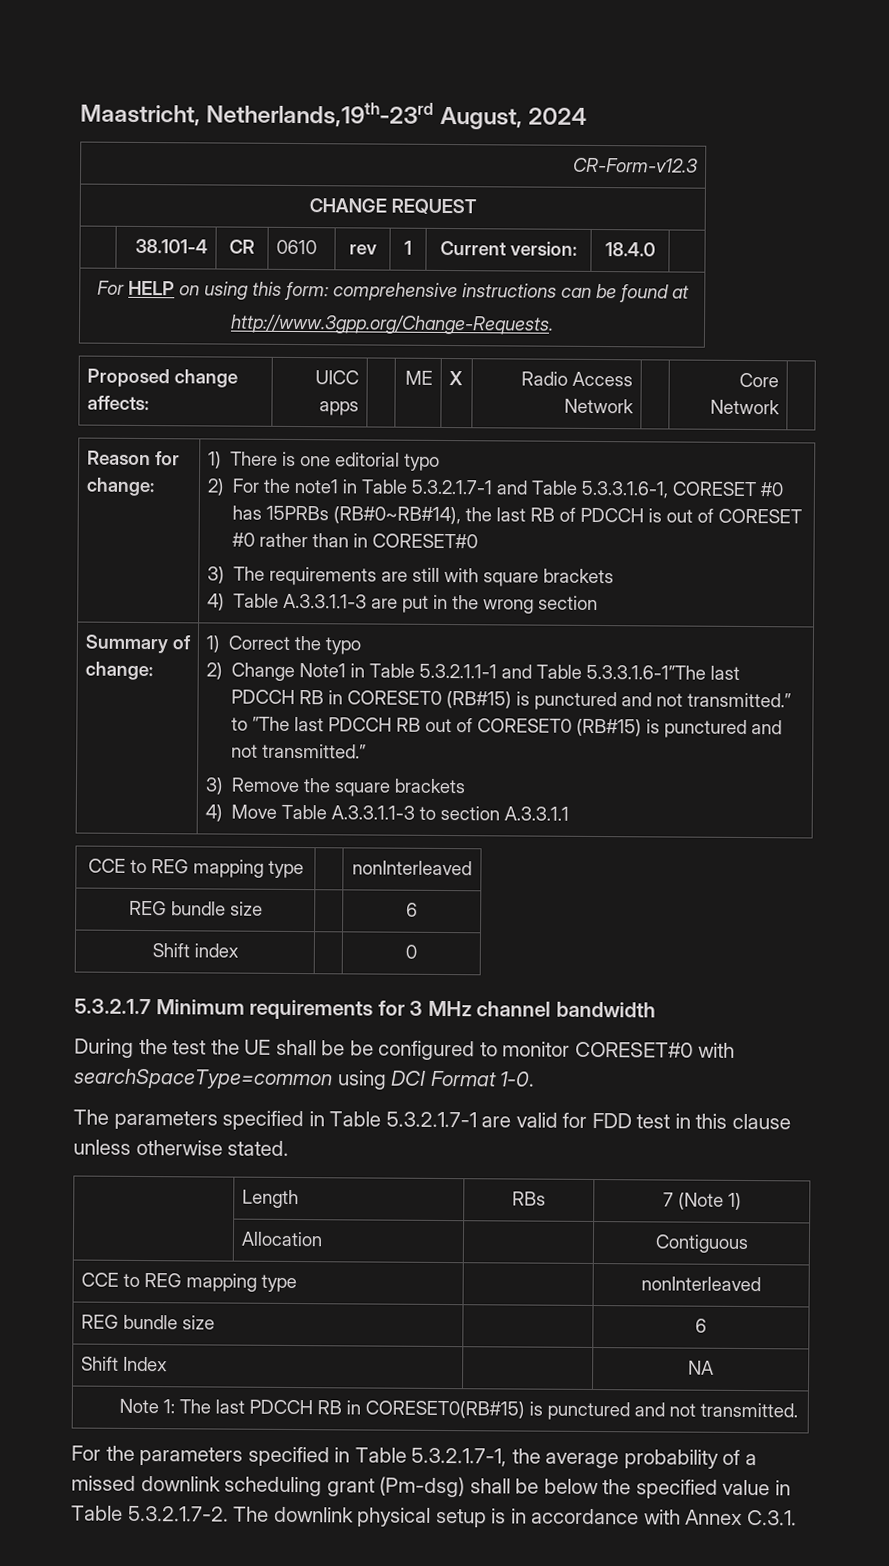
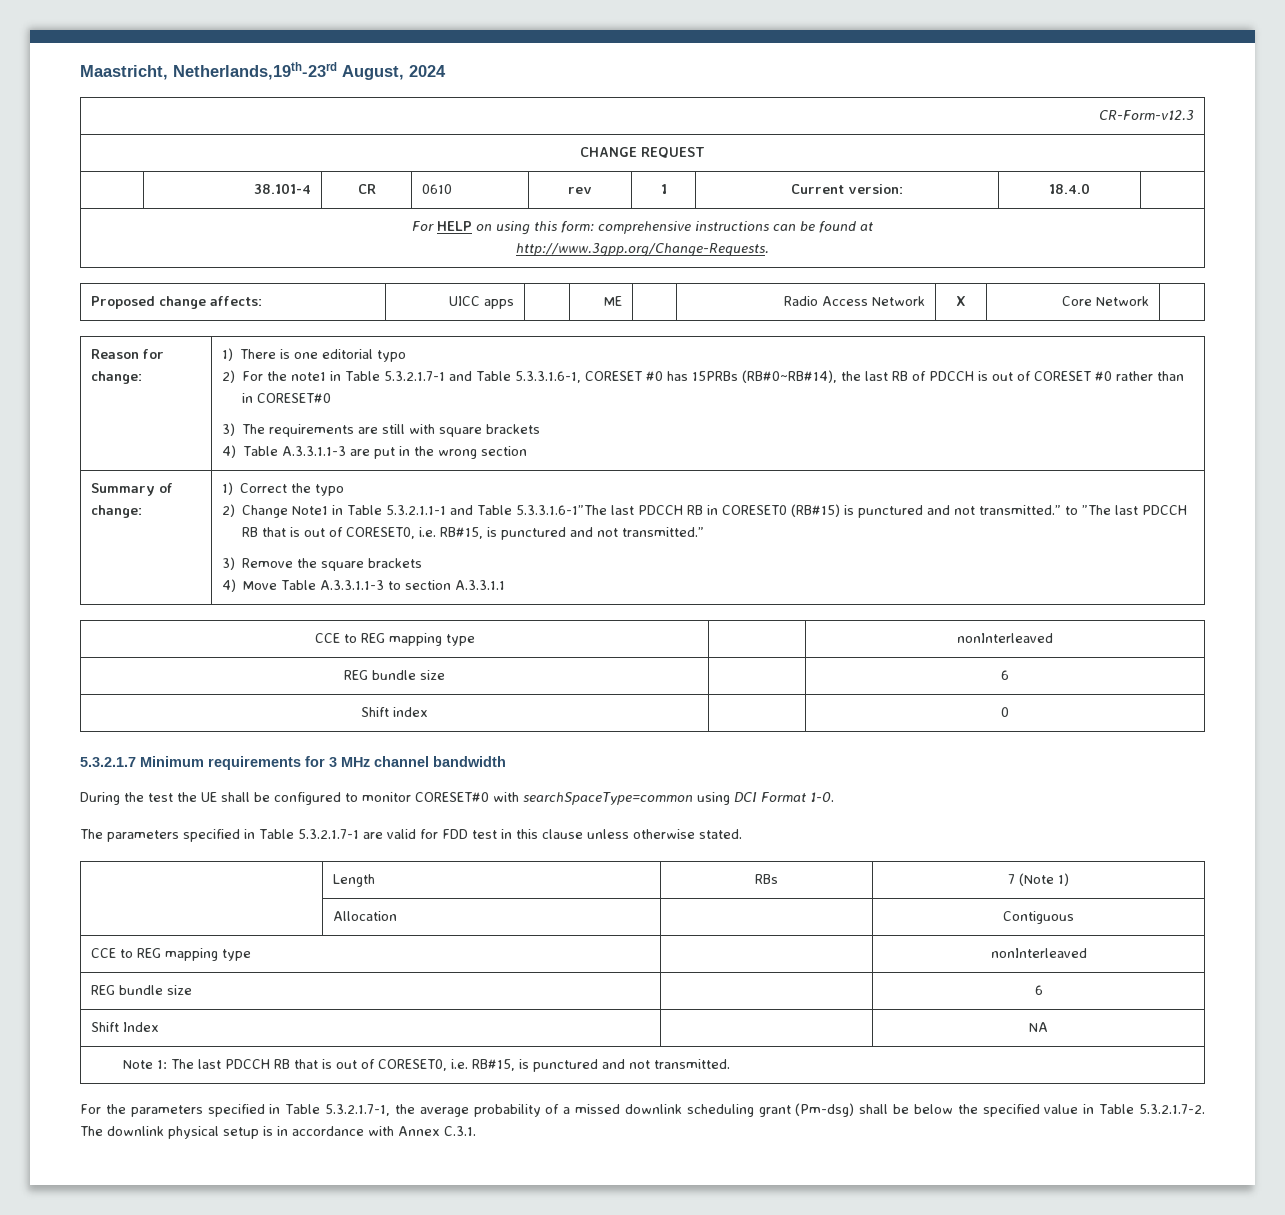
[448,371,463,386] X -> (623, 301) none
(635, 406) none -> [956,296,966,306] X
[425,718,643,737] out of CORESET0 (RB#15) -> [261,527,483,539] that is out of CORESET0, i.e. RB#15,
[349,1040,374,1056] be -> (270, 797) none
[345,1400,525,1419] in CORESET0(RB#15) -> [294,1059,516,1071] that is out of CORESET0, i.e. RB#15,

